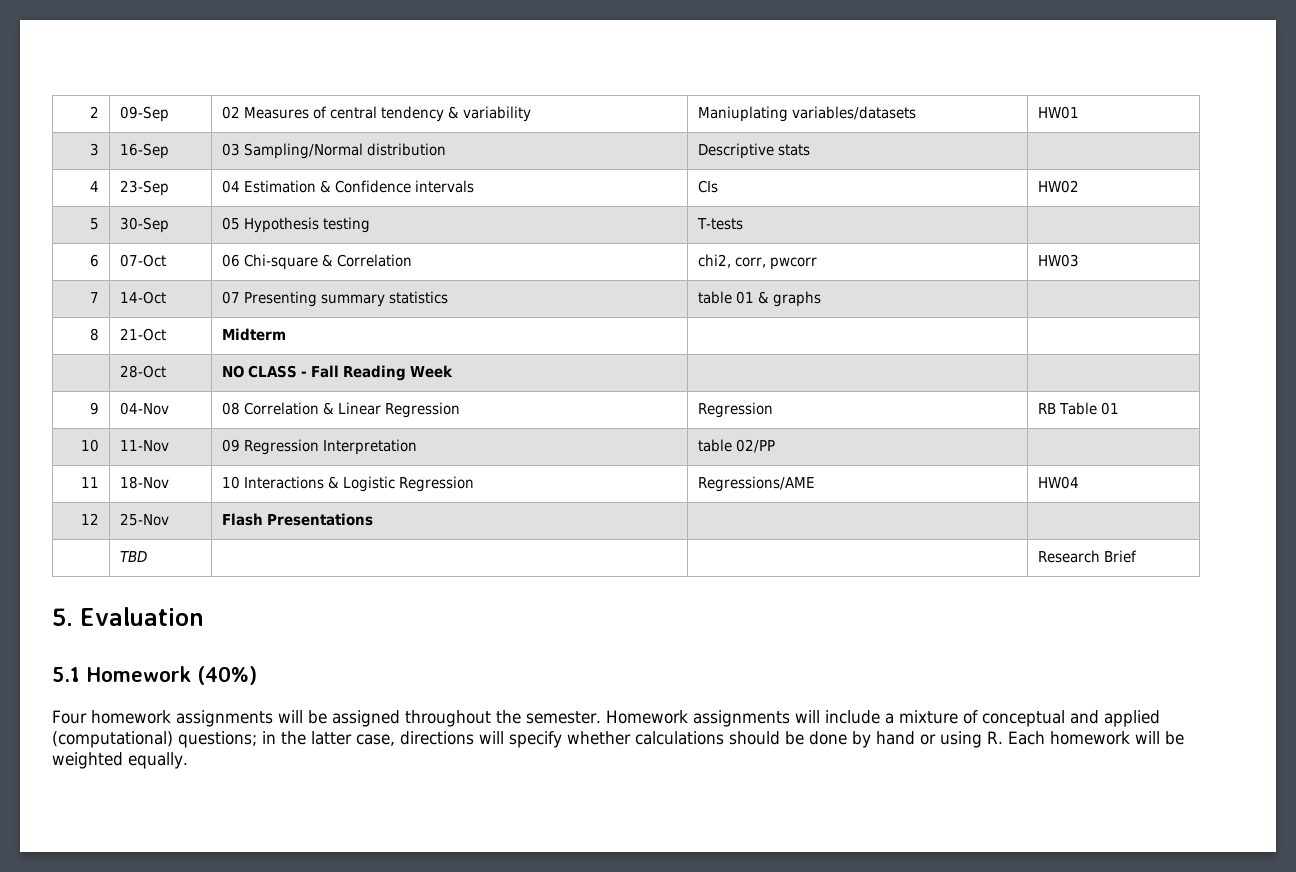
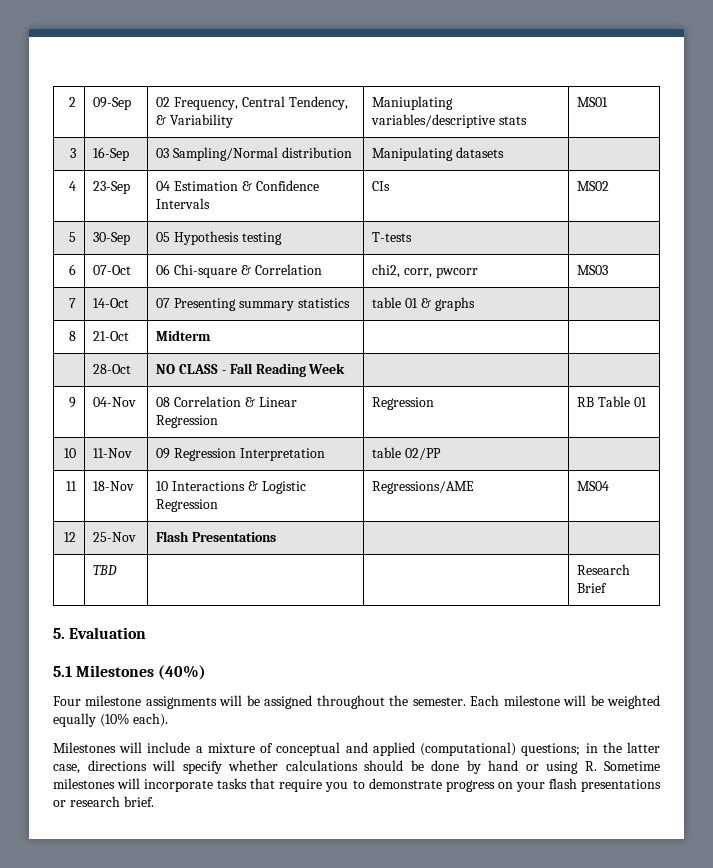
[244,106,532,122] [698,106,917,122] [1038,106,1080,119] Measures of central tendency & variability | Maniuplating variables/datasets | HW01 -> [174,96,348,110] [156,114,234,128] [372,96,454,110] [371,114,528,128] [577,97,609,107] Frequency, Central Tendency, & Variability | Maniuplating variables/descriptive stats | MS01
[698,143,811,159] Descriptive stats -> [372,147,505,161] Manipulating datasets
[415,180,475,193] intervals -> [156,198,211,209] Intervals
[1038,180,1080,193] HW02 -> [577,181,610,191] MS02
[1038,254,1080,267] HW03 -> [577,265,609,275] MS03
[1038,476,1080,489] HW04 -> [577,481,610,491] MS04
[86,666,191,682] Homework -> [76,665,155,677] Milestones
[91,710,171,724] homework -> [85,695,142,706] milestone
[605,710,790,727] Homework assignments -> [470,695,660,709] [53,713,168,727] [53,742,116,753] Each milestone will be weighted equally (10% each). // Milestones
[1008,731,1184,745] [52,752,188,769] Each homework will be weighted equally. -> [604,761,660,771] [53,778,662,792] [53,796,154,807] Sometime milestones will incorporate tasks that require you to demonstrate progress on your flash presentations or research brief.

